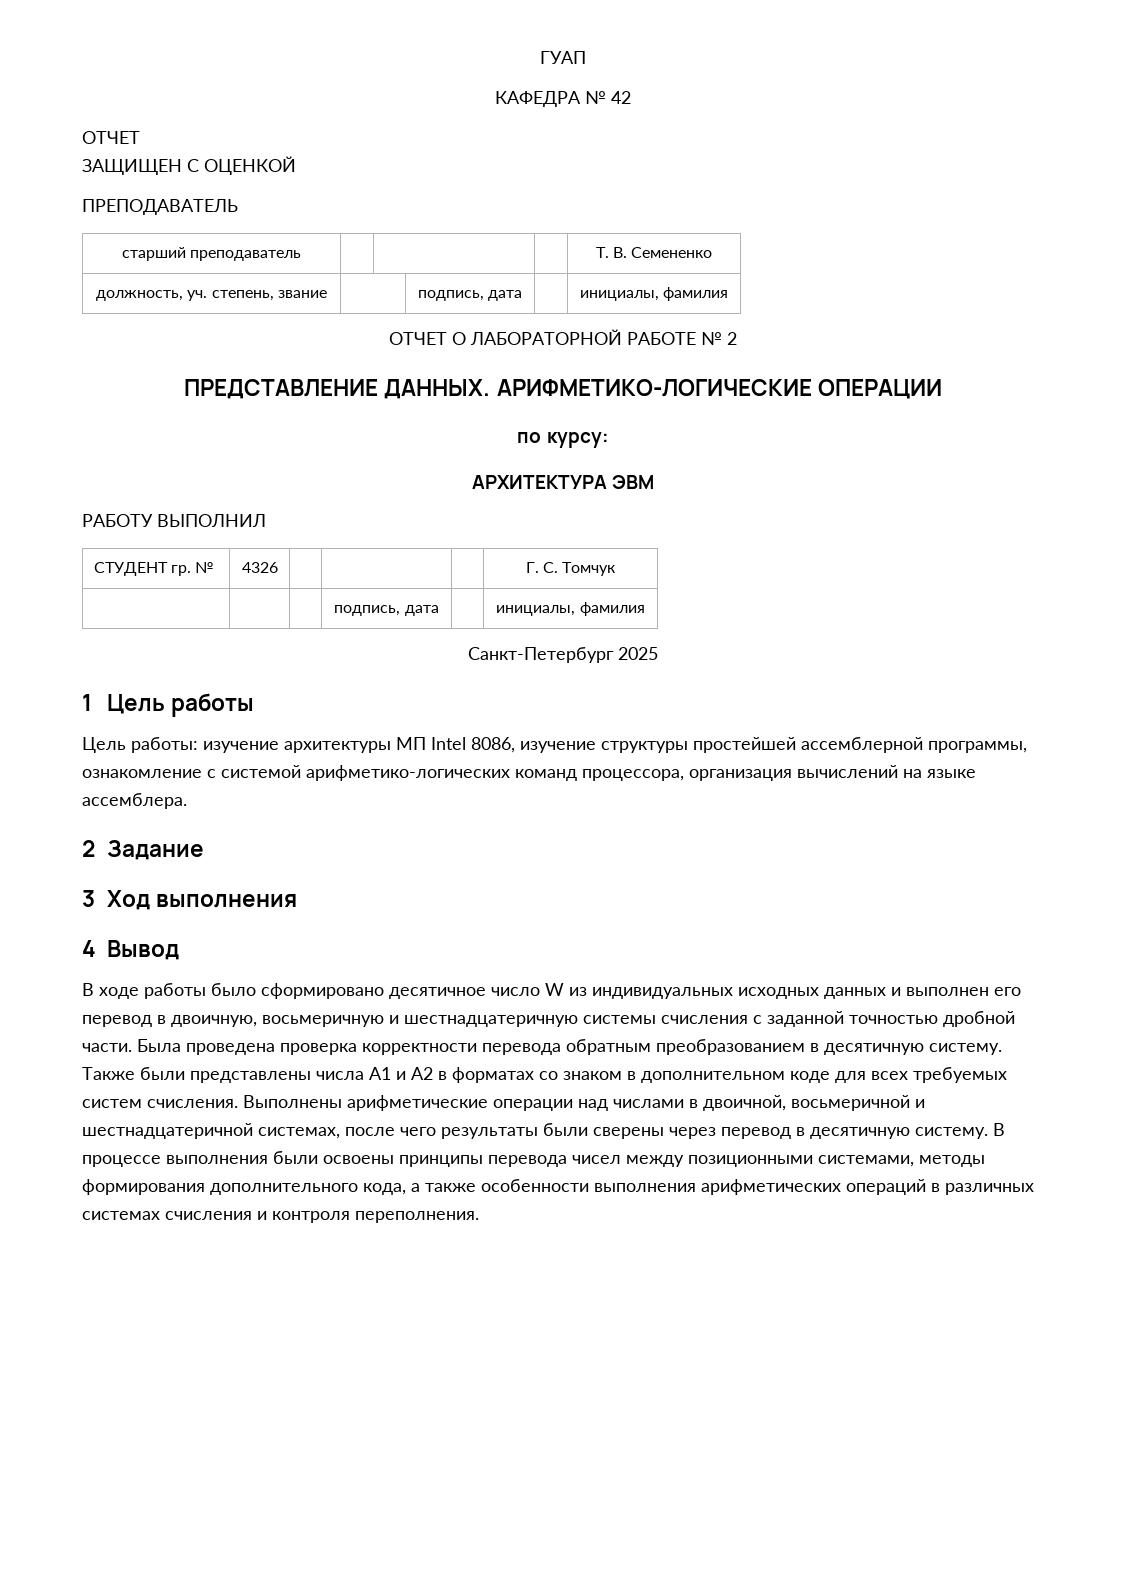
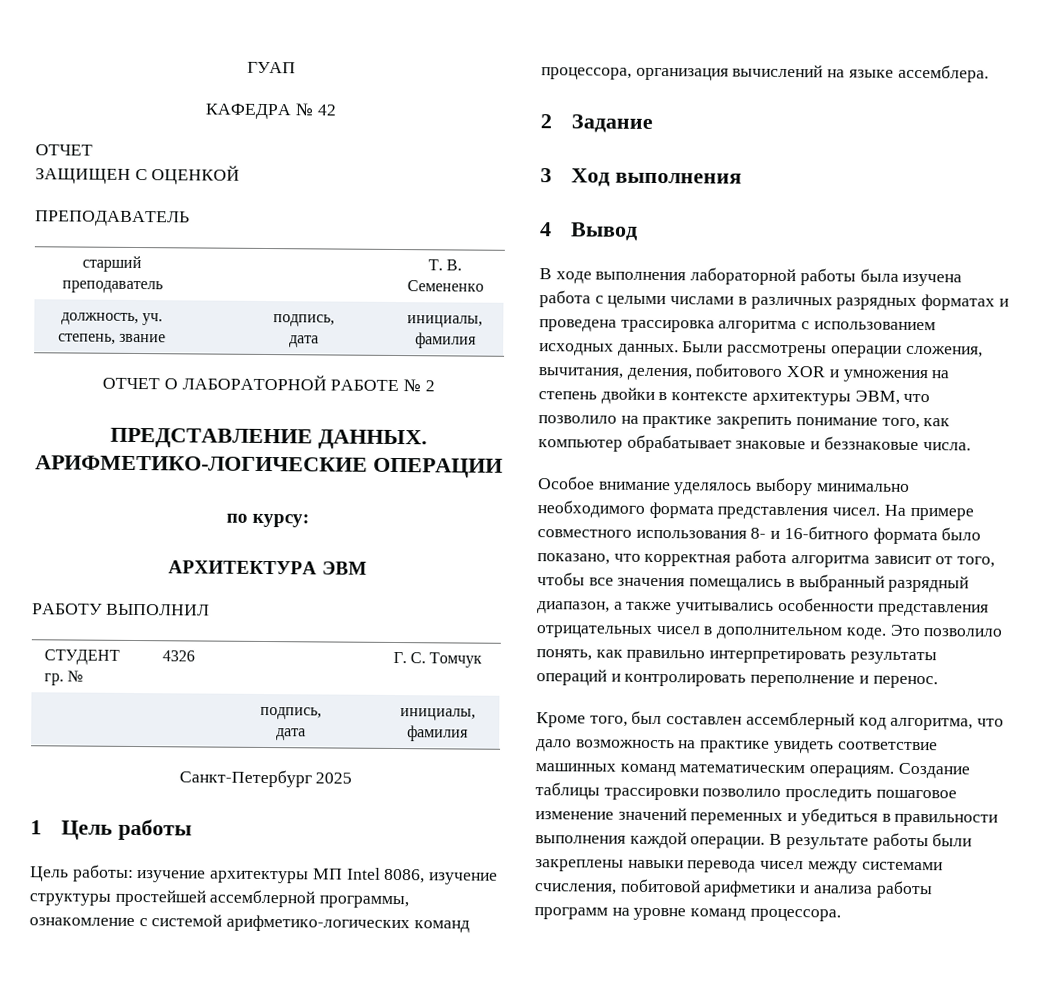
[144,983,1021,999] [82,1011,1015,1027] [82,1039,1002,1055] [82,1067,1007,1083] [82,1095,925,1111] [82,1123,1005,1139] [82,1151,985,1167] [82,1179,1034,1195] [82,1211,479,1223] работы было сформировано десятичное число W из индивидуальных исходных данных и выполнен его перевод в двоичную, восьмеричную и шестнадцатеричную системы счисления с заданной точностью дробной части. Была проведена проверка корректности перевода обратным преобразованием в десятичную систему. Также были представлены числа A1 и A2 в форматах со знаком в дополнительном коде для всех требуемых систем счисления. Выполнены арифметические операции над числами в двоичной, восьмеричной и шестнадцатеричной системах, после чего результаты были сверены через перевод в десятичную систему. В процессе выполнения были освоены принципы перевода чисел между позиционными системами, методы формирования дополнительного кода, а также особенности выполнения арифметических операций в различных системах счисления и контроля переполнения. -> [595,267,963,287] [539,290,1009,311] [539,319,936,334] [539,341,983,358] [538,363,950,383] [538,387,931,406] [538,415,951,430] [538,434,971,453] [538,476,910,496] [537,500,974,521] [537,525,982,545] [537,549,996,568] [537,572,970,593] [537,597,989,617] [536,624,1003,640] [536,649,937,665] [536,669,938,689] [536,710,1005,731] [536,739,938,754] [535,762,970,779] [535,782,957,802] [535,807,999,827] [535,831,973,851] [535,859,943,874] [534,878,933,899] [534,907,841,922] выполнения лабораторной работы была изучена работа с целыми числами в различных разрядных форматах и проведена трассировка алгоритма с использованием исходных данных. Были рассмотрены операции сложения, вычитания, деления, побитового XOR и умножения на степень двойки в контексте архитектуры ЭВМ, что позволило на практике закрепить понимание того, как компьютер обрабатывает знаковые и беззнаковые числа. // Особое внимание уделялось выбору минимально необходимого формата представления чисел. На примере совместного использования 8- и 16-битного формата было показано, что корректная работа алгоритма зависит от того, чтобы все значения помещались в выбранный разрядный диапазон, а также учитывались особенности представления отрицательных чисел в дополнительном коде. Это позволило понять, как правильно интерпретировать результаты операций и контролировать переполнение и перенос. // Кроме того, был составлен ассемблерный код алгоритма, что дало возможность на практике увидеть соответствие машинных команд математическим операциям. Создание таблицы трассировки позволило проследить пошаговое изменение значений переменных и убедиться в правильности выполнения каждой операции. В результате работы были закреплены навыки перевода чисел между системами счисления, побитовой арифметики и анализа работы программ на уровне команд процессора.

